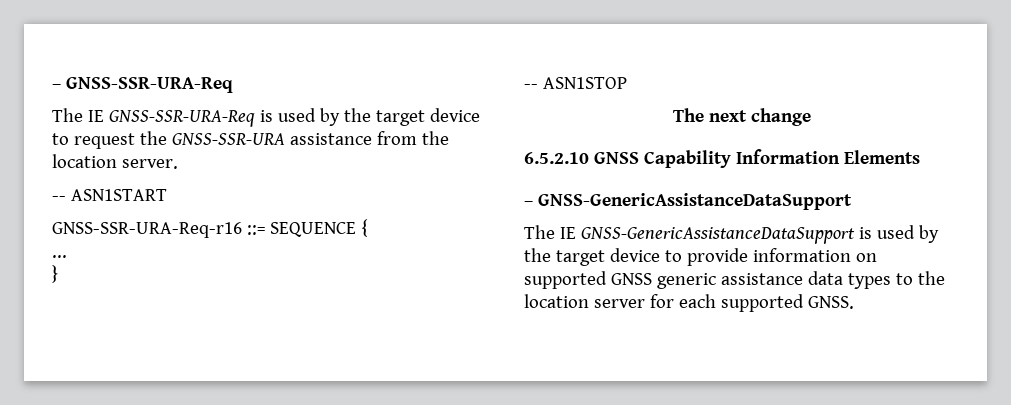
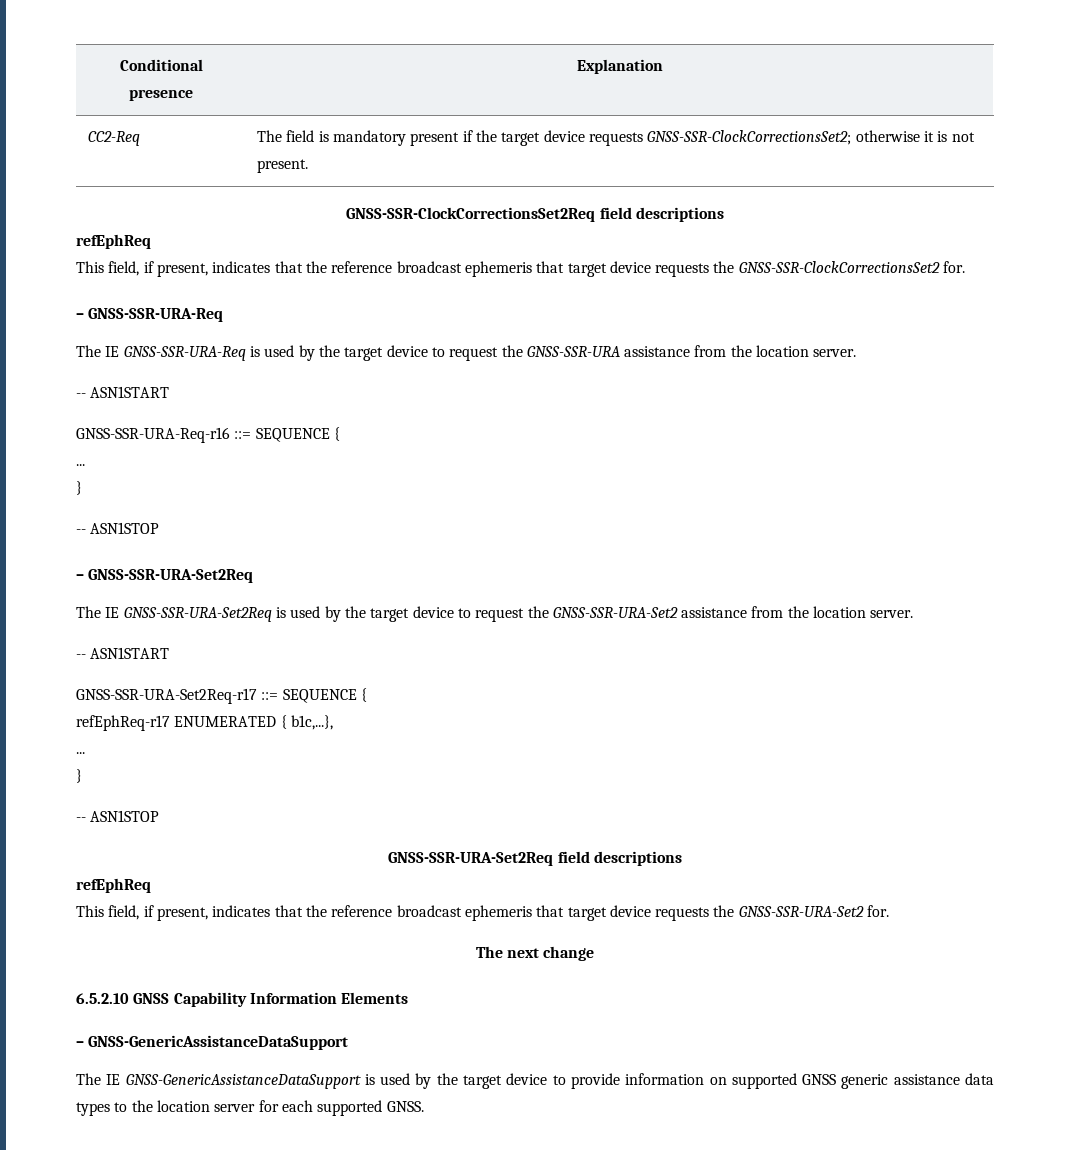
(52, 86) none -> [119,59,203,71] [129,89,193,101] [576,59,663,74] [88,131,141,146] [257,130,975,146] [257,159,309,173] [346,207,724,222] [76,234,151,249] [76,261,966,277] Conditional presence | Explanation // CC2-Req | The field is mandatory present if the target device requests GNSS-SSR-ClockCorrectionsSet2; otherwise it is not present. // GNSS-SSR-ClockCorrectionsSet2Req field descriptions // refEphReq // This field, if present, indicates that the reference broadcast ephemeris that target device requests the GNSS-SSR-ClockCorrectionsSet2 for. //
(627, 83) none -> [76,569,254,583] [76,606,914,622] [76,647,170,659] [76,688,367,704] [76,715,333,731] [76,752,85,754] [76,769,82,783] [76,810,160,822] [388,851,682,866] [76,878,151,893] [76,905,890,921] // – GNSS-SSR-URA-Set2Req // The IE GNSS-SSR-URA-Set2Req is used by the target device to request the GNSS-SSR-URA-Set2 assistance from the location server. // -- ASN1START // GNSS-SSR-URA-Set2Req-r17 ::= SEQUENCE { // refEphReq-r17 ENUMERATED { b1c,...}, // ... // } // -- ASN1STOP // GNSS-SSR-URA-Set2Req field descriptions // refEphReq // This field, if present, indicates that the reference broadcast ephemeris that target device requests the GNSS-SSR-URA-Set2 for.

